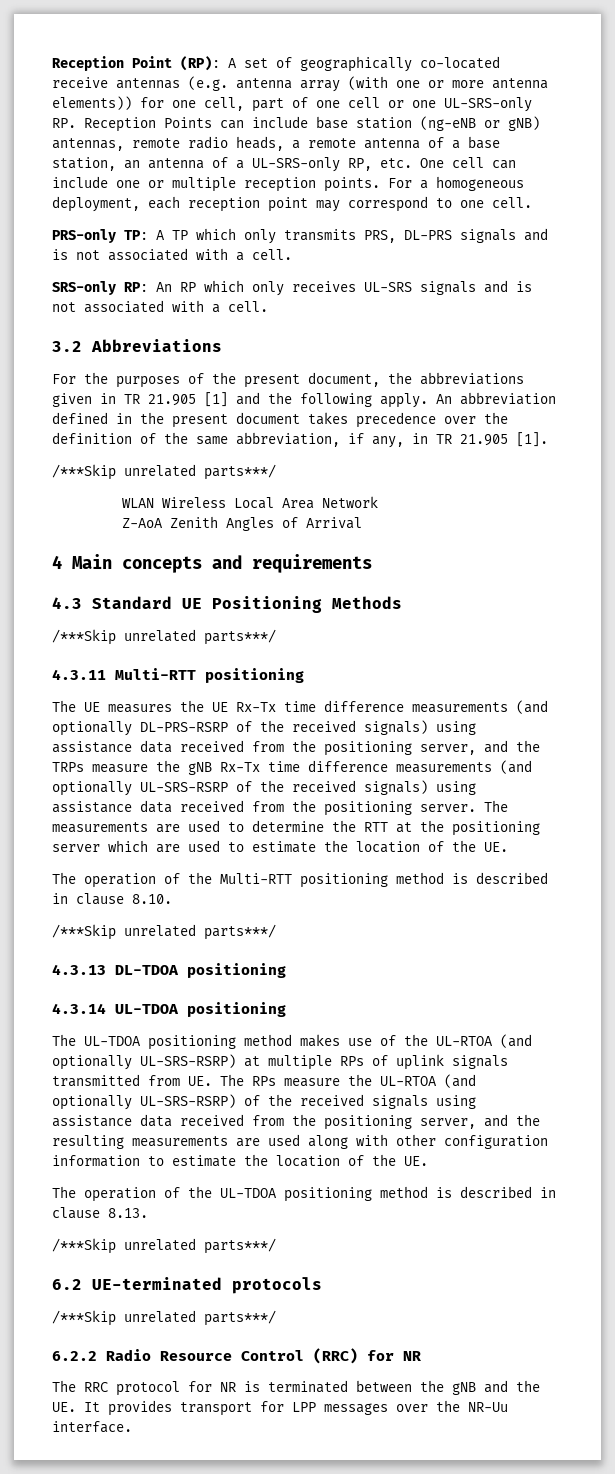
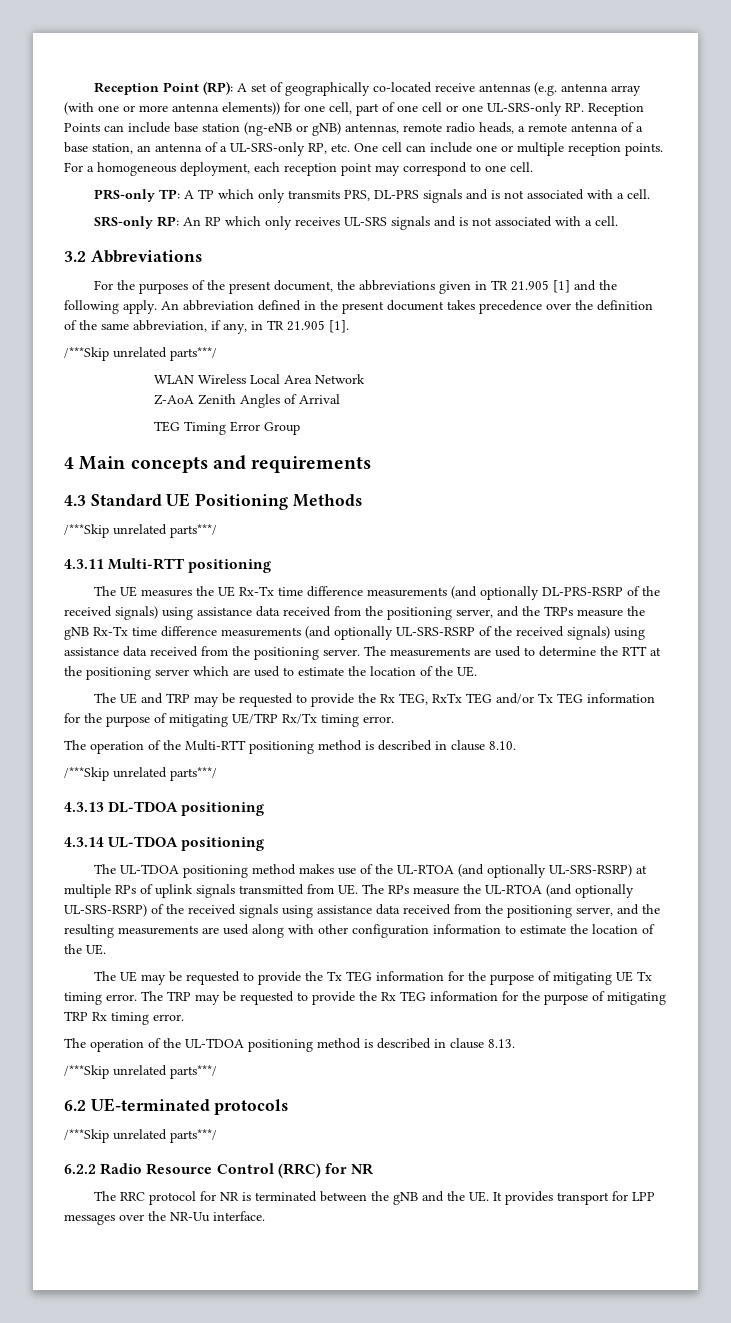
(362, 523) none -> [153,421,300,435] // TEG Timing Error Group
(508, 847) none -> [94,693,656,707] [64,713,394,727] // The UE and TRP may be requested to provide the Rx TEG, RxTx TEG and/or Tx TEG information for the purpose of mitigating UE/TRP Rx/Tx timing error.
(428, 1161) none -> [94,971,653,985] [64,991,666,1005] [64,1011,184,1025] // The UE may be requested to provide the Tx TEG information for the purpose of mitigating UE Tx timing error. The TRP may be requested to provide the Rx TEG information for the purpose of mitigating TRP Rx timing error.

